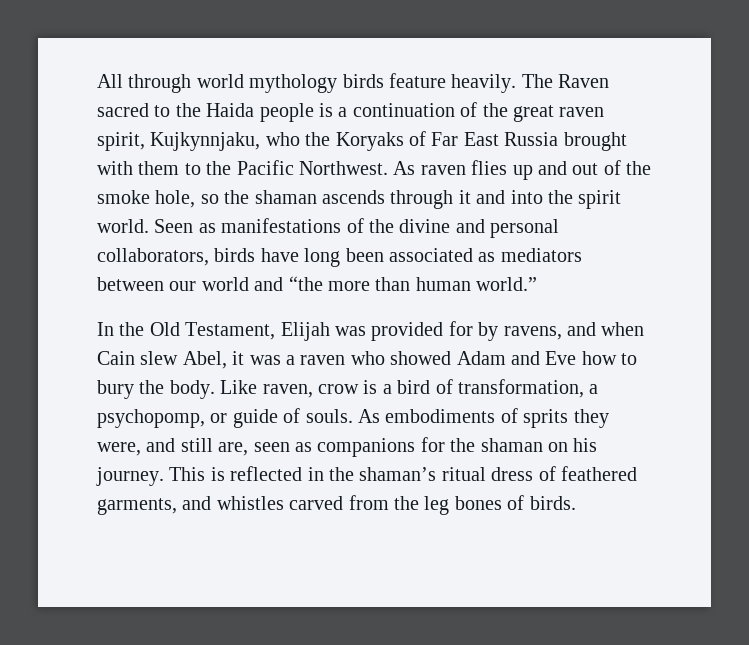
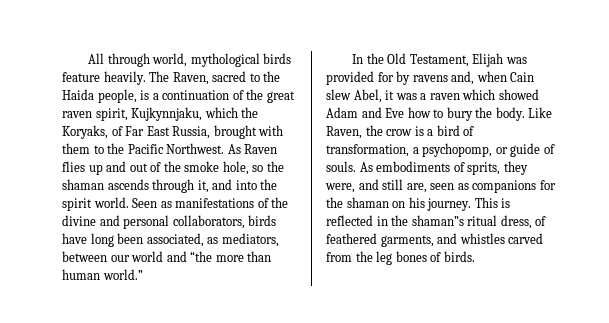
[196,74,338,93] world mythology -> [152,53,260,67] world, mythological
[558,74,610,88] Raven -> [172,72,209,85] Raven,
[259,103,314,122] people -> [97,89,137,103] people,
[265,132,404,151] who the Koryaks -> [204,107,259,118] [62,125,108,139] which the Koryaks,
[504,132,559,146] Russia -> [172,126,211,139] Russia,
[420,165,466,175] raven -> [244,144,278,154] Raven
[458,190,471,204] it -> [197,180,209,193] it,
[389,248,582,262] associated as mediators -> [146,233,279,247] associated, as mediators,
[503,322,596,340] ravens, and -> [412,71,475,85] ravens and,
[350,351,385,365] who -> [462,89,496,100] which
[262,384,313,398] raven, -> [326,125,383,139] Raven, the
[523,409,569,428] sprits -> [467,162,501,175] sprits,
[359,467,534,481] shaman’s ritual dress -> [411,215,532,229] shaman”s ritual dress,

